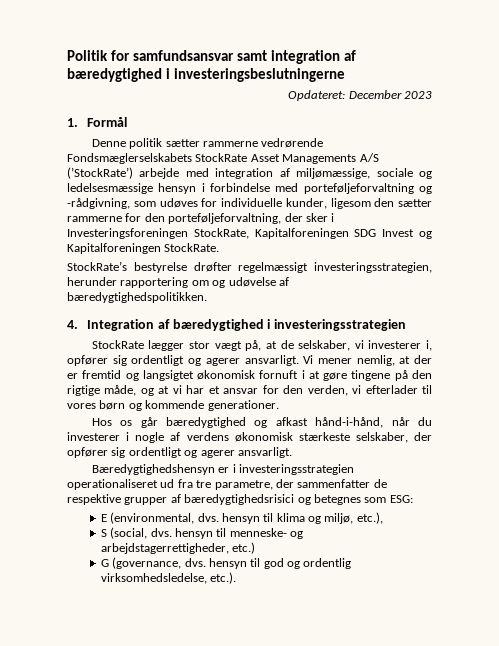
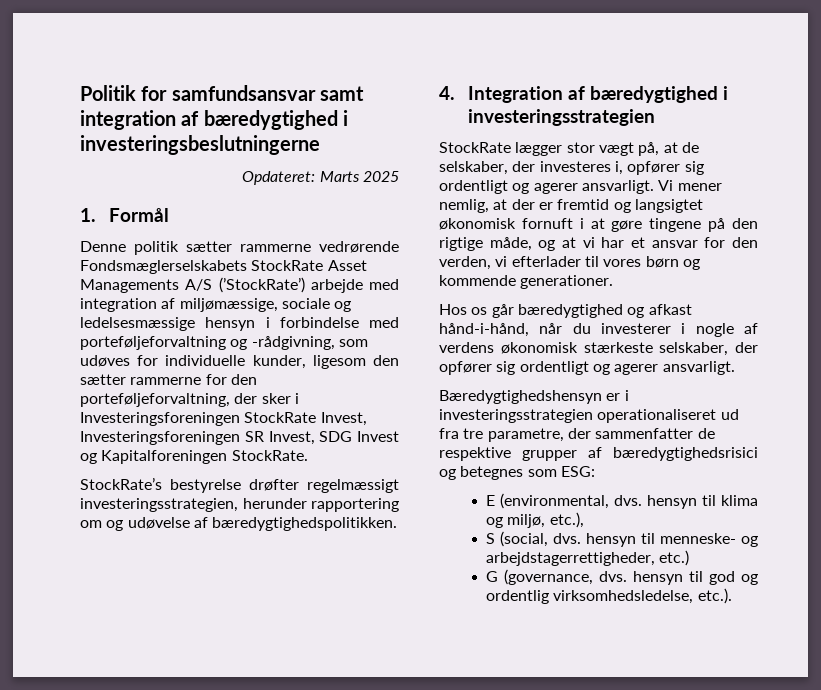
[348,90,432,99] December 2023 -> [319,171,399,182] Marts 2025
[193,228,349,239] StockRate, Kapitalforeningen -> [244,412,367,426] [80,431,315,445] StockRate Invest, Investeringsforeningen SR Invest,
[354,340,422,349] vi investerer -> [512,161,611,172] der investeres

